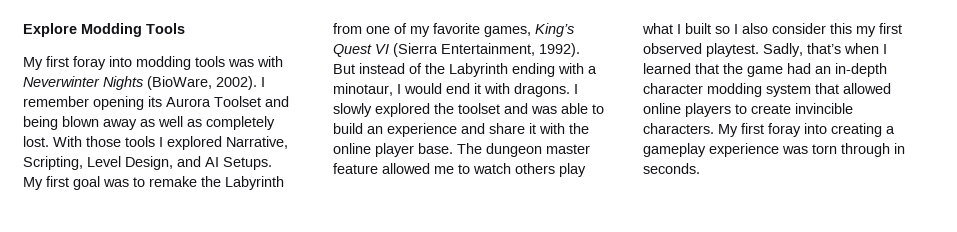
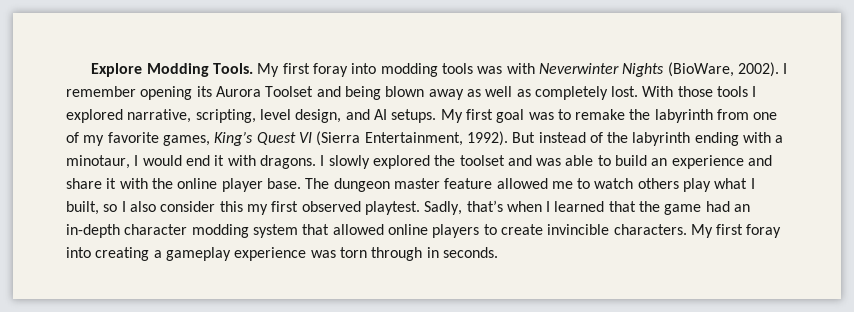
[146,23,185,34] Tools // -> [213,63,254,74] Tools.
[226,136,288,149] [23,156,173,170] Narrative, Scripting, Level Design, -> [127,109,342,123] narrative, scripting, level design,
[223,157,272,170] Setups. -> [391,109,437,123] setups.
[225,176,284,190] Labyrinth -> [654,109,713,123] labyrinth
[449,63,508,77] Labyrinth -> [632,132,691,146] labyrinth
[685,23,711,34] built -> [66,201,99,215] built,

